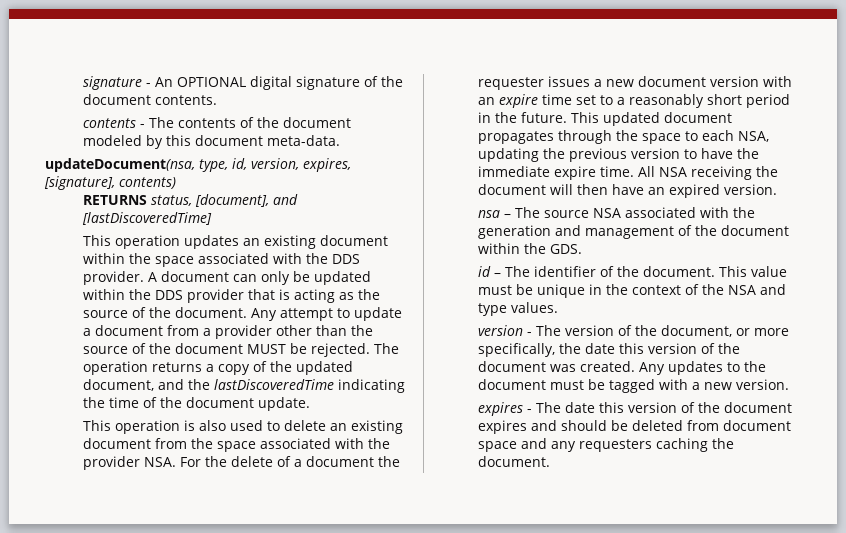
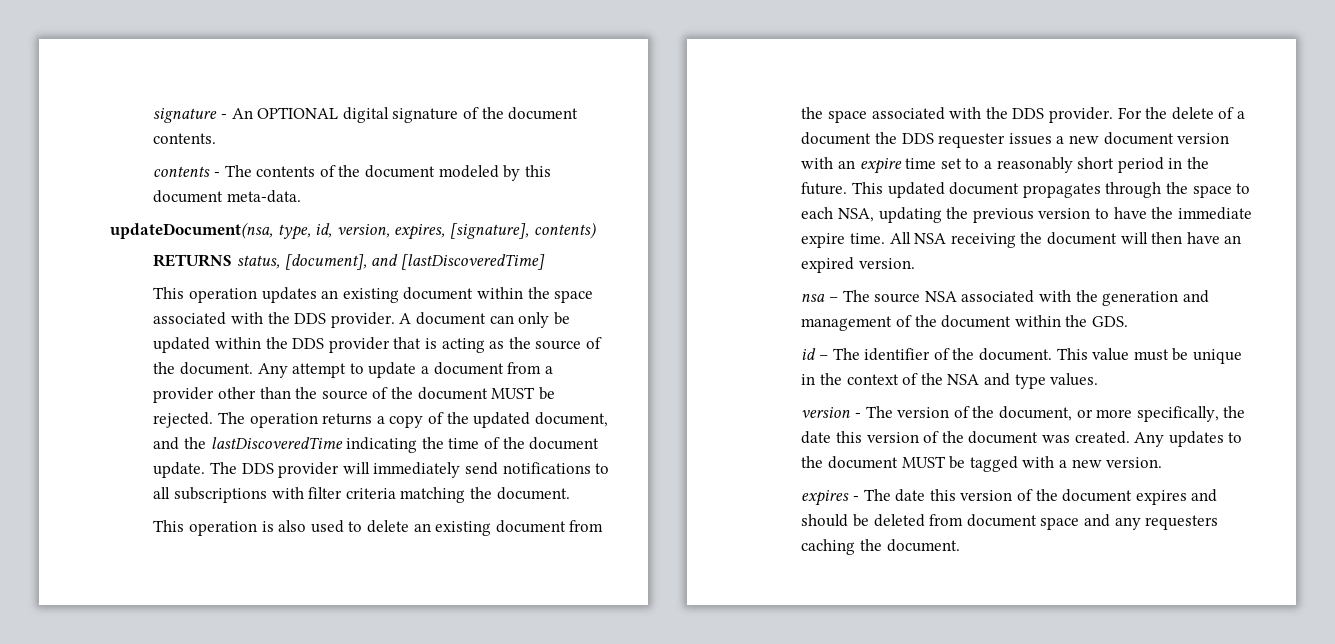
(311, 404) none -> [210,462,610,478] [153,487,570,503] The DDS provider will immediately send notifications to all subscriptions with filter criteria matching the document.
[83,456,177,470] provider NSA. -> [1012,107,1114,123] DDS provider.
(401, 461) none -> [901,133,934,144] DDS
[550,380,585,390] must -> [901,456,946,468] MUST

